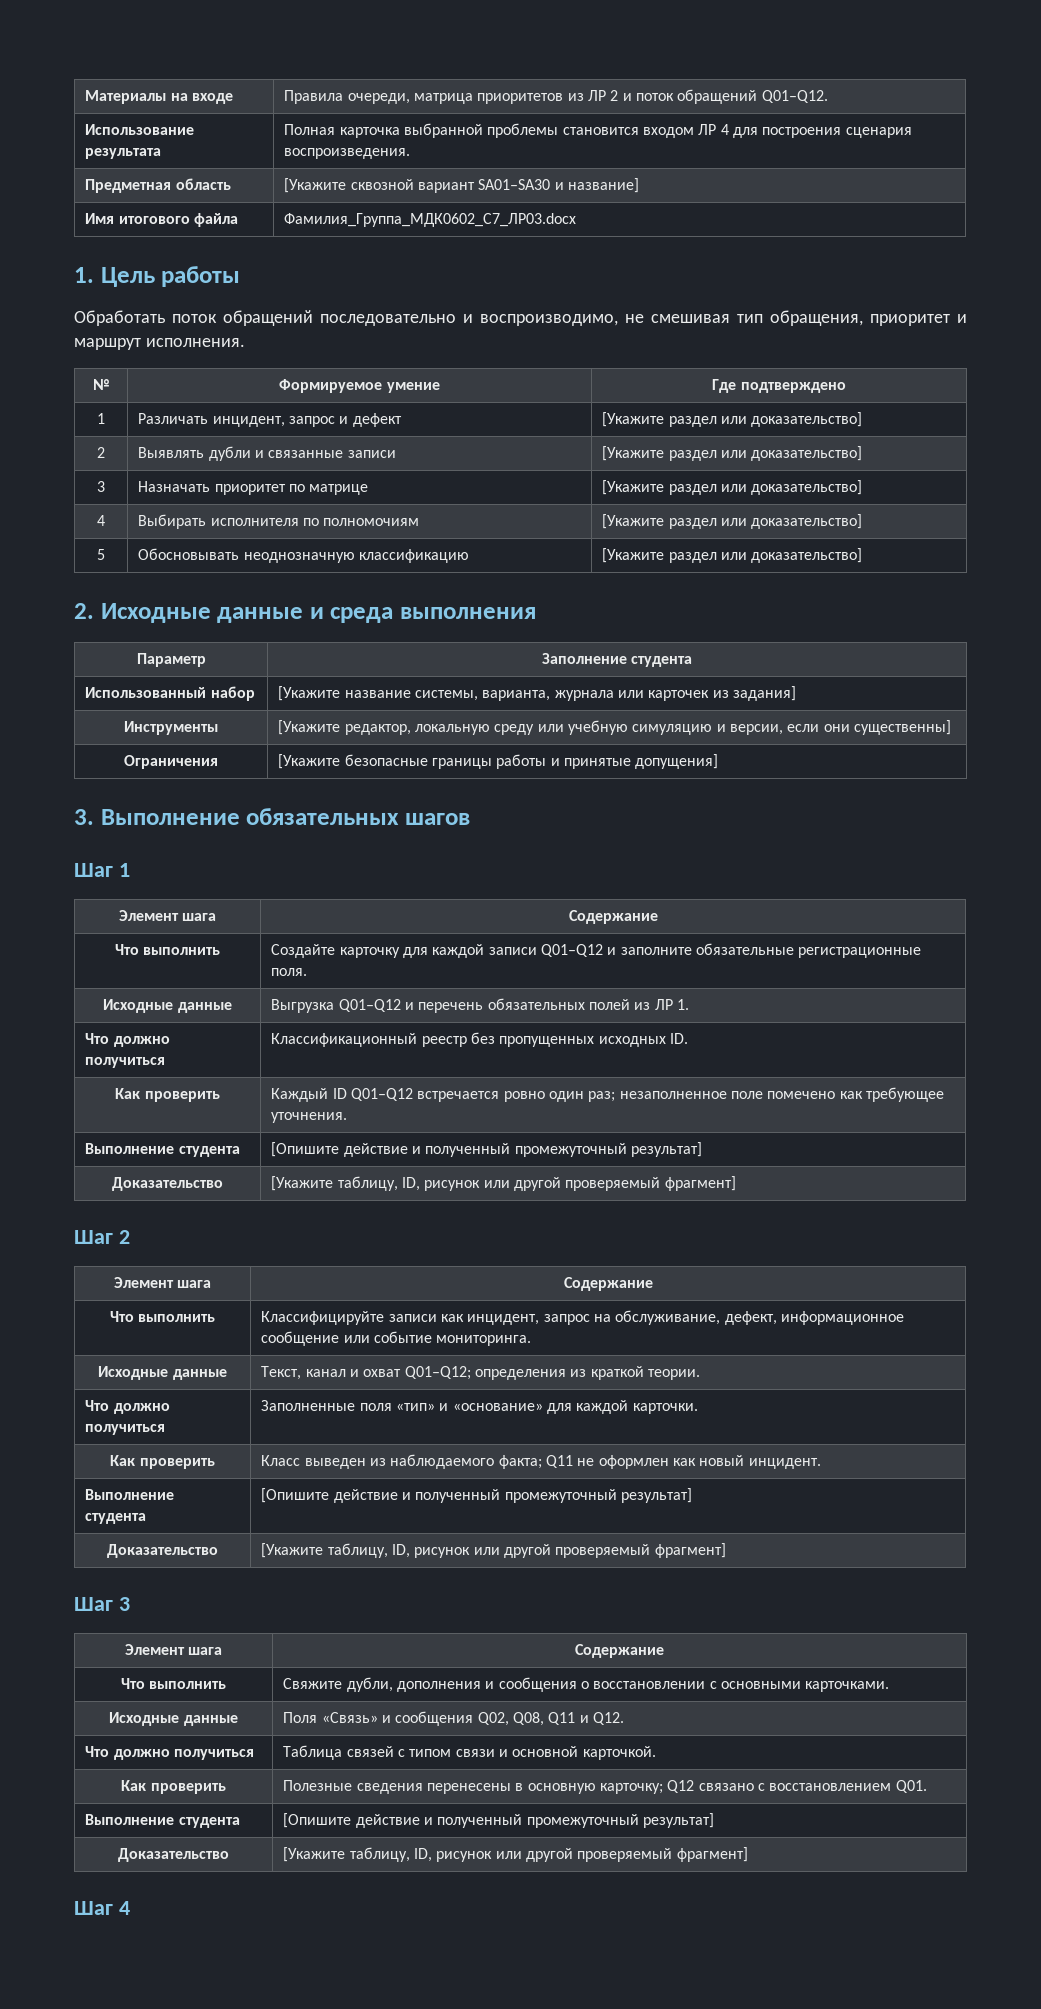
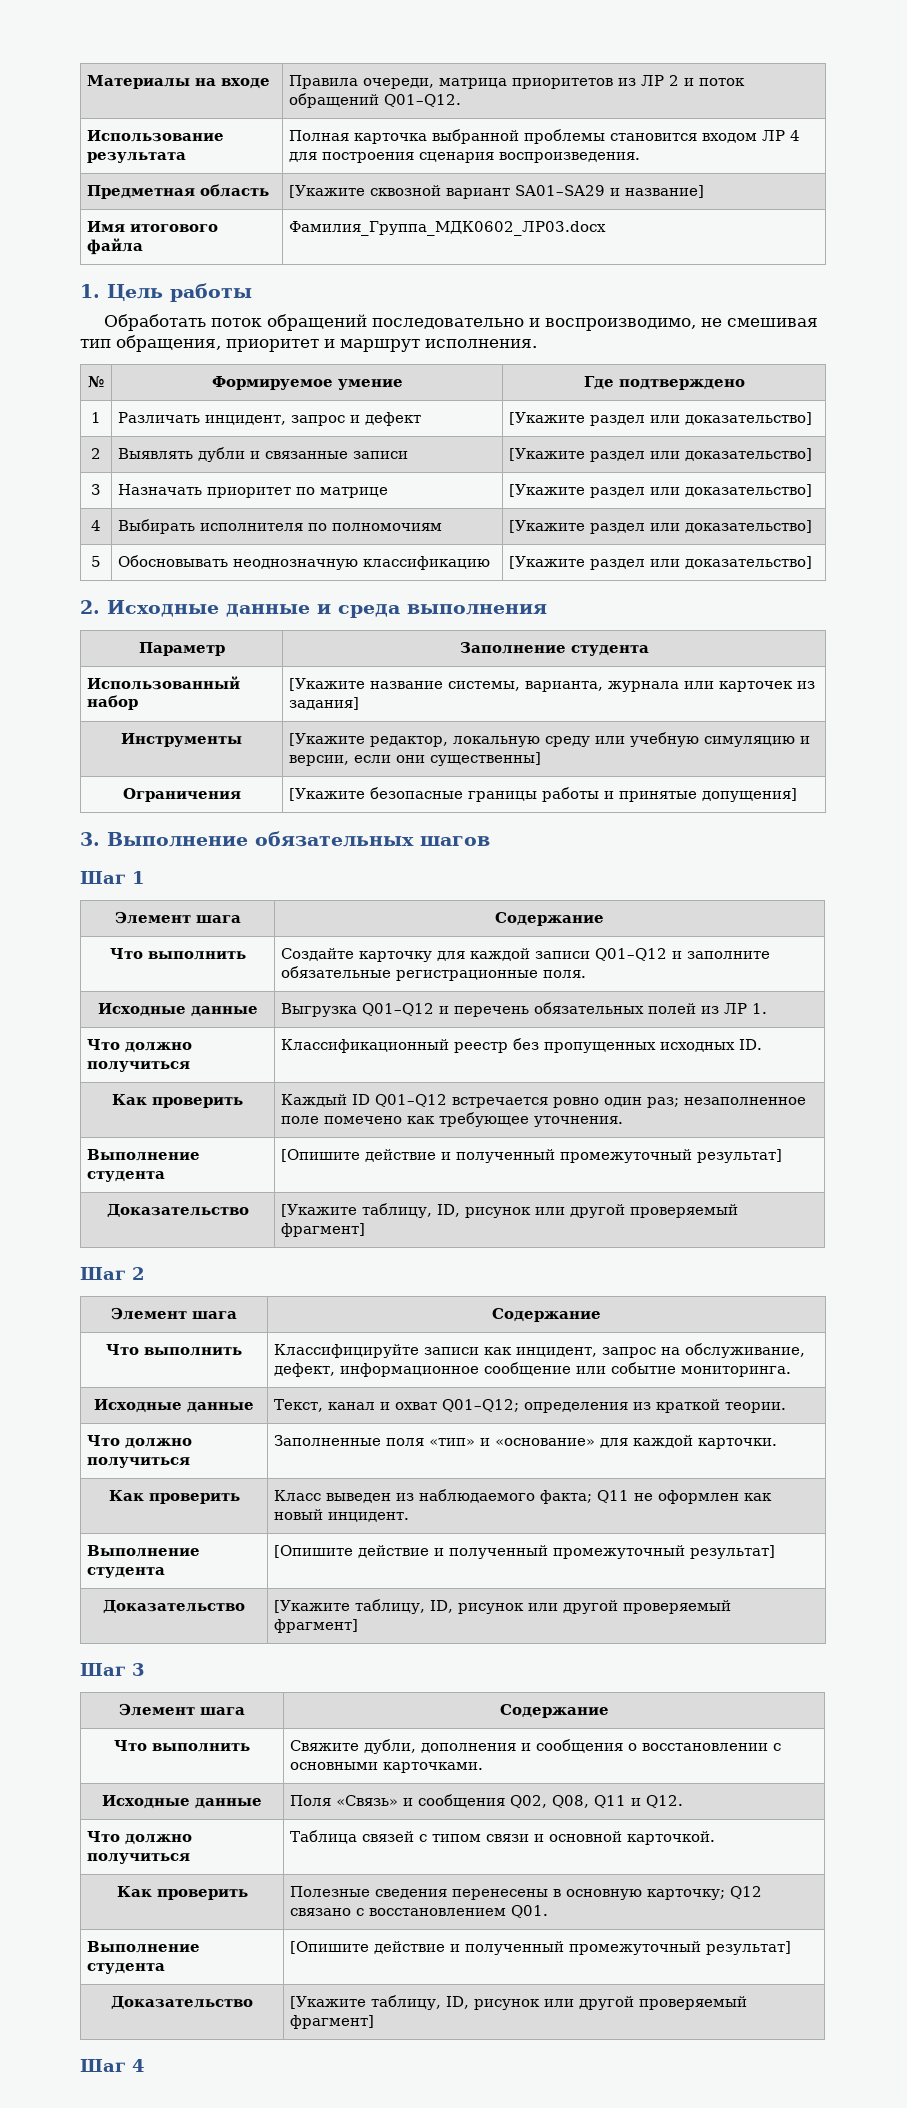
[478,179,551,190] SA01–SA30 -> [515,185,606,196] SA01–SA29
[284,213,577,227] Фамилия_Группа_МДК0602_С7_ЛР03.docx -> [289,221,607,236] Фамилия_Группа_МДК0602_ЛР03.docx

